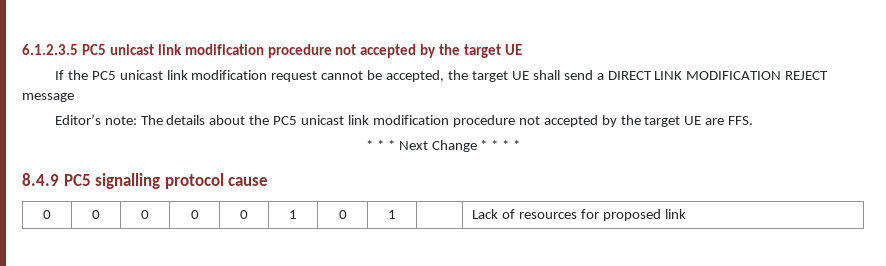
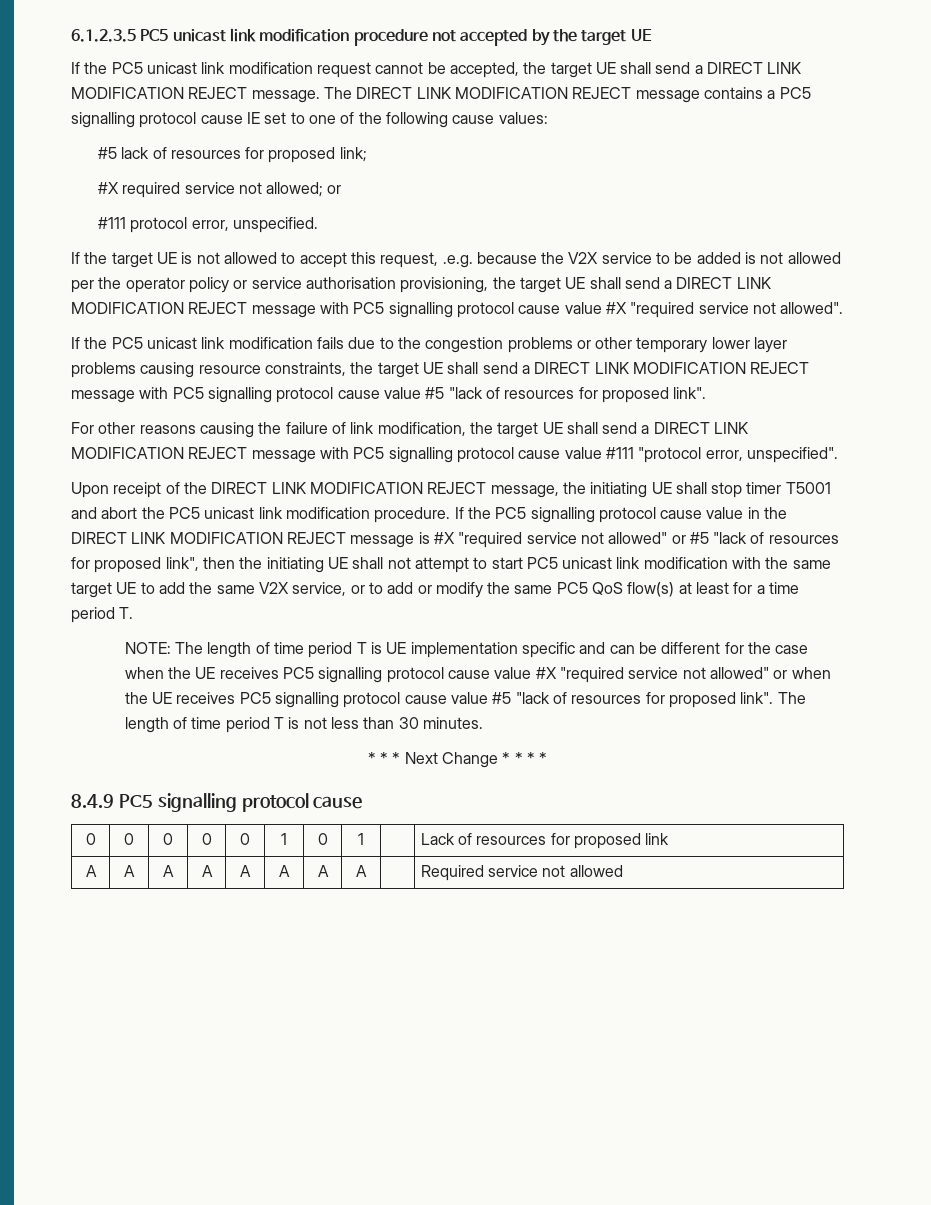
[22,93,74,102] [54,114,754,127] message // Editor’s note: The details about the PC5 unicast link modification procedure not accepted by the target UE are FFS. -> [251,87,811,103] [71,112,548,128] [97,147,367,163] [97,182,342,198] [97,217,318,233] [71,252,841,268] [71,277,771,293] [71,302,844,318] [71,337,788,353] [71,362,810,378] [71,387,707,403] [71,422,749,438] [71,447,838,463] [71,482,831,498] [71,507,788,523] [71,532,839,548] [71,557,831,573] [71,582,800,598] [71,607,134,623] [124,642,809,658] [124,667,831,683] [124,692,806,708] [124,717,483,733] message. The DIRECT LINK MODIFICATION REJECT message contains a PC5 signalling protocol cause IE set to one of the following cause values: // #5 lack of resources for proposed link; // #X required service not allowed; or // #111 protocol error, unspecified. // If the target UE is not allowed to accept this request, .e.g. because the V2X service to be added is not allowed per the operator policy or service authorisation provisioning, the target UE shall send a DIRECT LINK MODIFICATION REJECT message with PC5 signalling protocol cause value #X "required service not allowed". // If the PC5 unicast link modification fails due to the congestion problems or other temporary lower layer problems causing resource constraints, the target UE shall send a DIRECT LINK MODIFICATION REJECT message with PC5 signalling protocol cause value #5 "lack of resources for proposed link". // For other reasons causing the failure of link modification, the target UE shall send a DIRECT LINK MODIFICATION REJECT message with PC5 signalling protocol cause value #111 "protocol error, unspecified". // Upon receipt of the DIRECT LINK MODIFICATION REJECT message, the initiating UE shall stop timer T5001 and abort the PC5 unicast link modification procedure. If the PC5 signalling protocol cause value in the DIRECT LINK MODIFICATION REJECT message is #X "required service not allowed" or #5 "lack of resources for proposed link", then the initiating UE shall not attempt to start PC5 unicast link modification with the same target UE to add the same V2X service, or to add or modify the same PC5 QoS flow(s) at least for a time period T. // NOTE: The length of time period T is UE implementation specific and can be different for the case when the UE receives PC5 signalling protocol cause value #X "required service not allowed" or when the UE receives PC5 signalling protocol cause value #5 "lack of resources for proposed link". The length of time period T is not less than 30 minutes.
(686, 214) none -> [85,865,97,877] [124,865,135,877] [163,865,174,877] [201,865,213,877] [240,865,251,877] [279,865,290,877] [317,865,329,877] [356,865,367,877] [420,865,623,881] // A | A | A | A | A | A | A | A | | Required service not allowed

